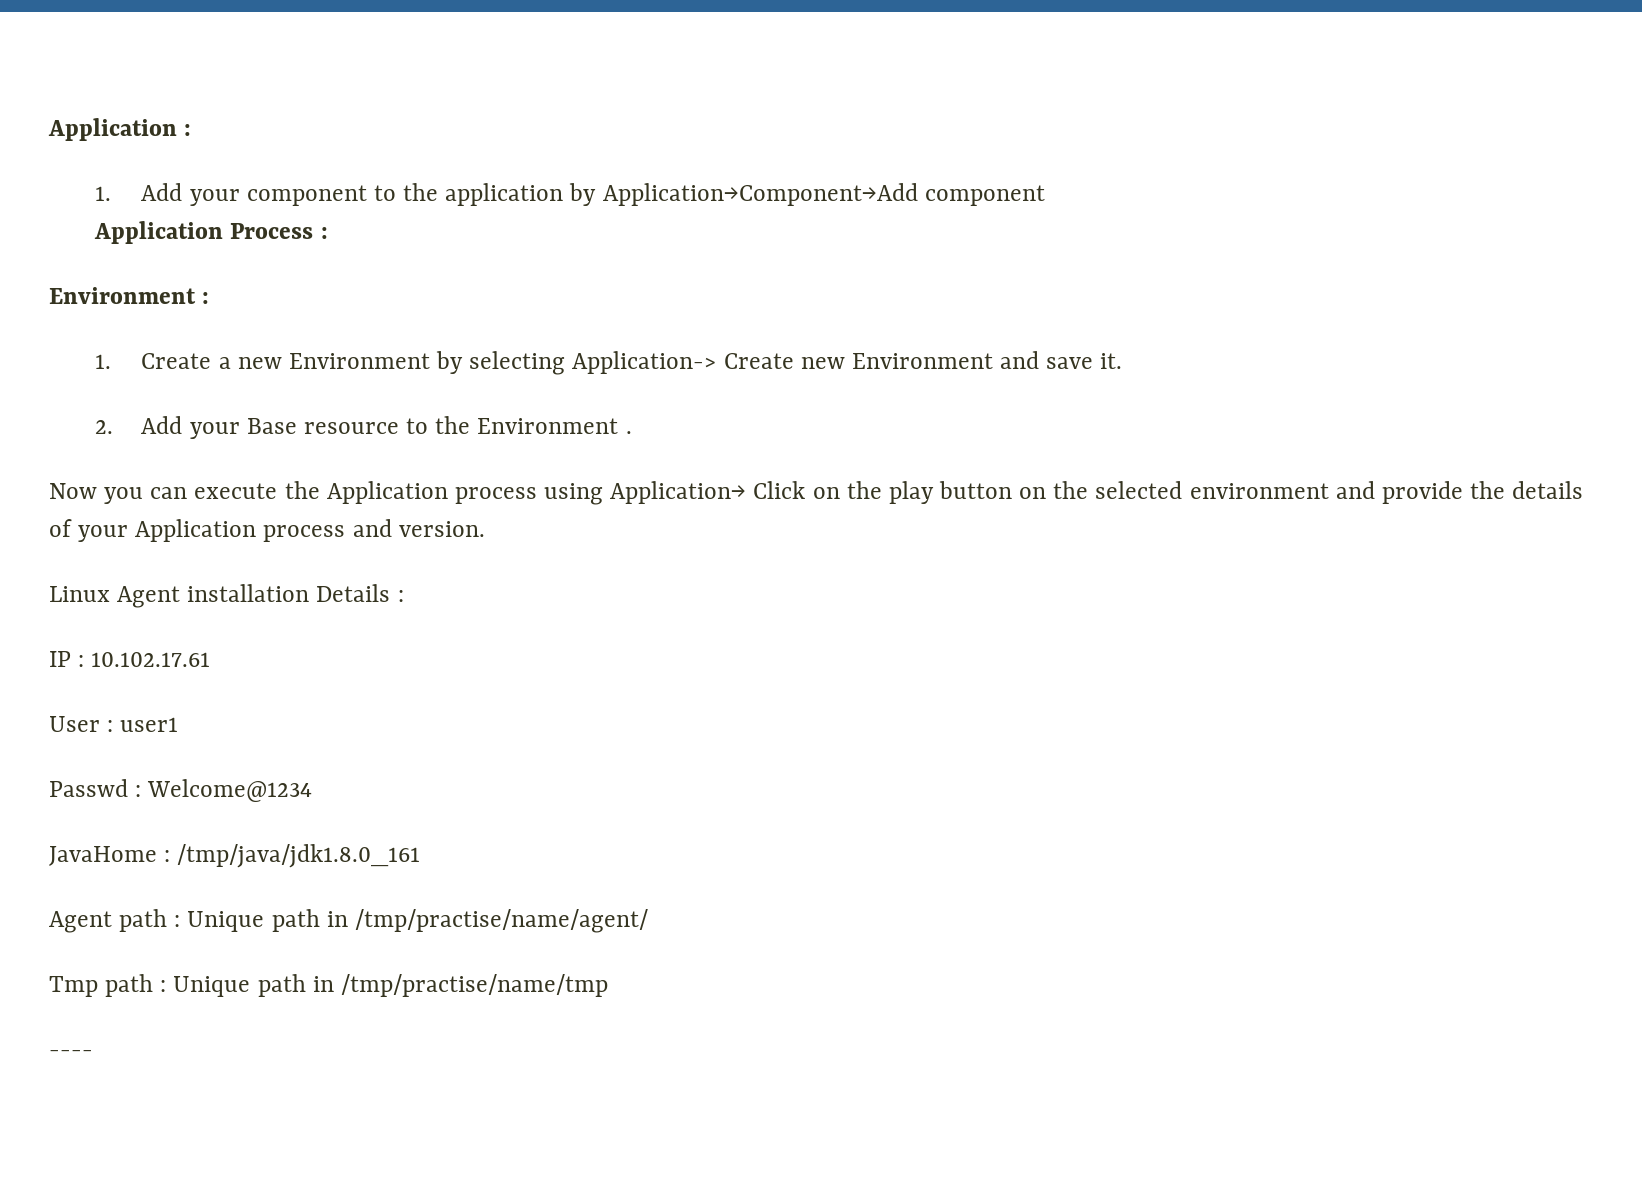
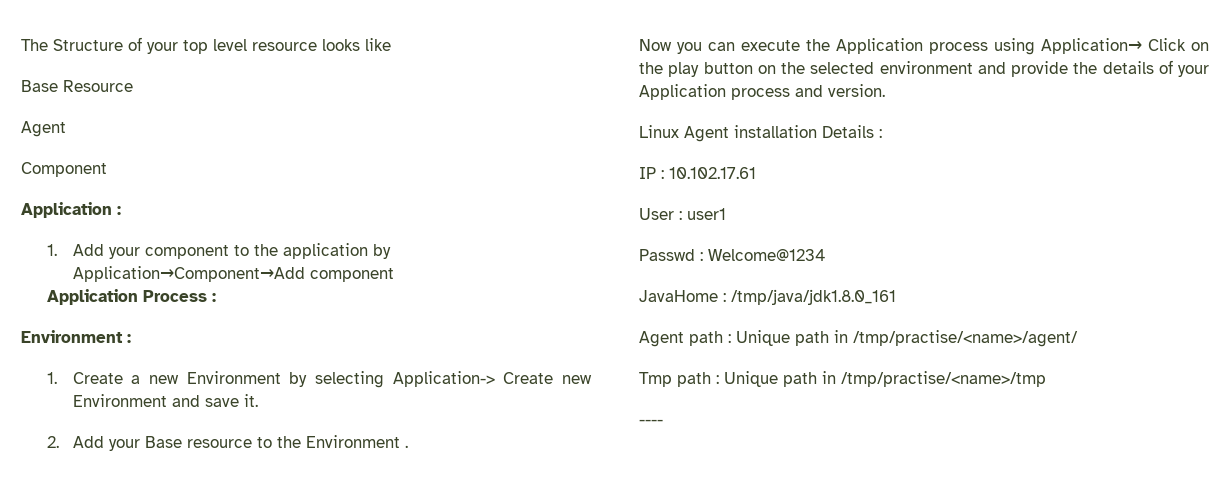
(48, 129) none -> [21,37,391,54] [21,80,133,92] [21,121,66,137] [21,162,107,177] The Structure of your top level resource looks like // Base Resource // Agent // Component //
[354,909,648,933] /tmp/practise/name/agent/ -> [853,330,1078,347] /tmp/practise/<name>/agent/
[340,974,608,997] /tmp/practise/name/tmp -> [841,371,1046,387] /tmp/practise/<name>/tmp

